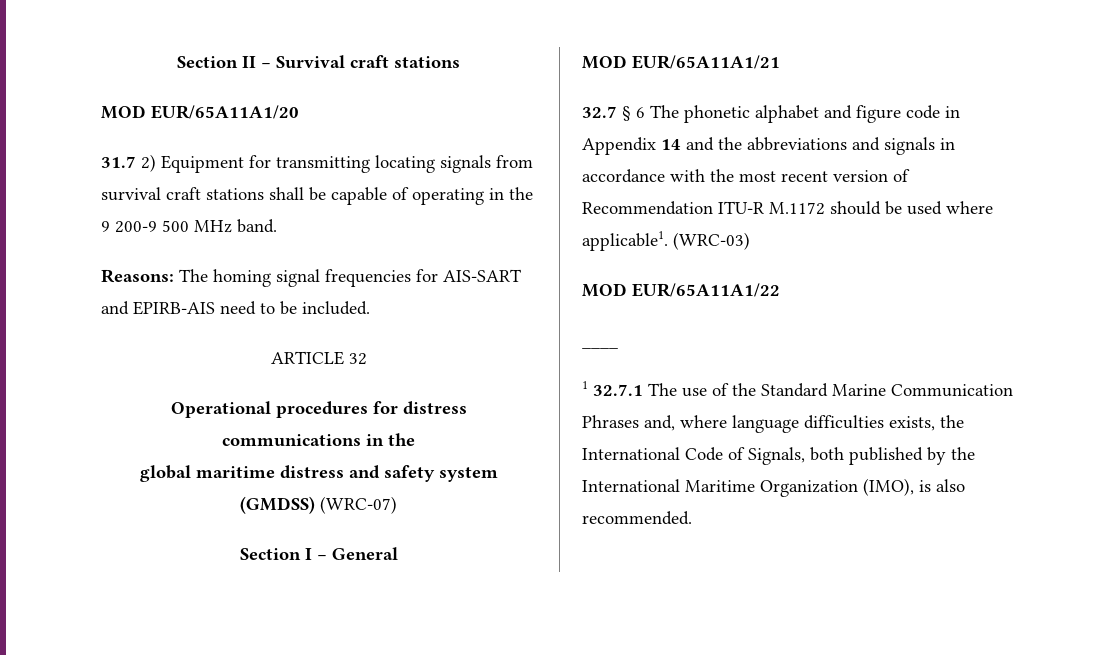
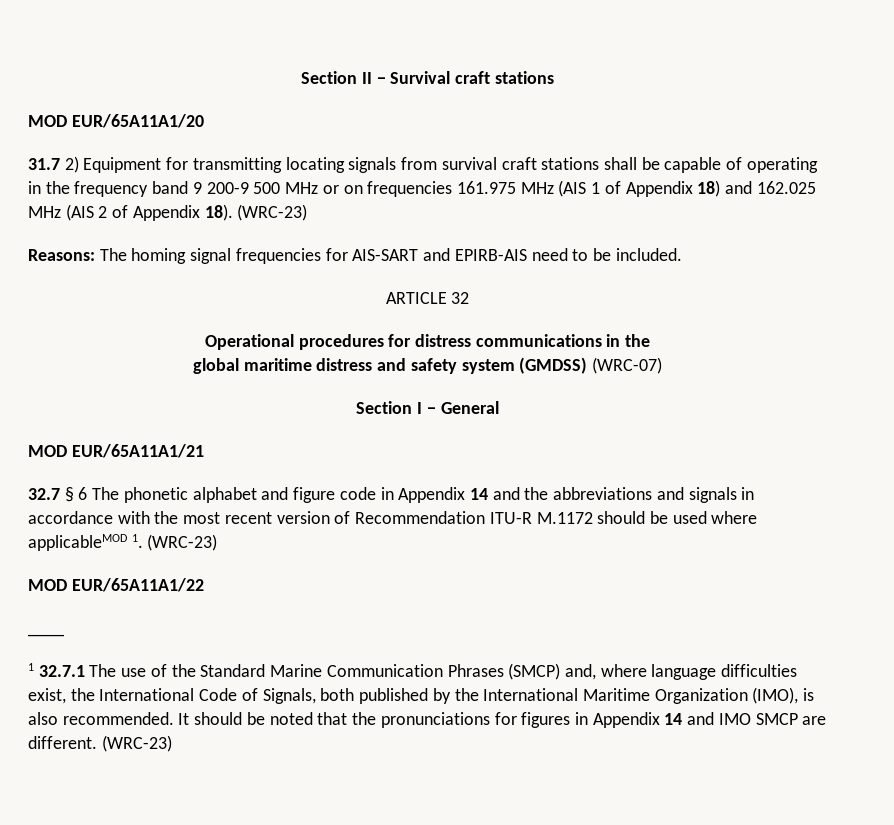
(533, 193) none -> [74,181,189,197] frequency band
[237,219,277,233] band. -> [322,180,816,197] [28,204,308,221] or on frequencies 161.975 MHz (AIS 1 of Appendix 18) and 162.025 MHz (AIS 2 of Appendix 18). (WRC-23)
[582,231,750,251] applicable1. (WRC-03) -> [28,534,218,551] applicableMOD 1. (WRC-23)
(639, 421) none -> [508,663,561,680] (SMCP)
[889,416,935,431] exists, -> [28,688,66,704] exist,
(692, 518) none -> [178,712,827,728] [28,735,172,752] It should be noted that the pronunciations for figures in Appendix 14 and IMO SMCP are different. (WRC-23)

